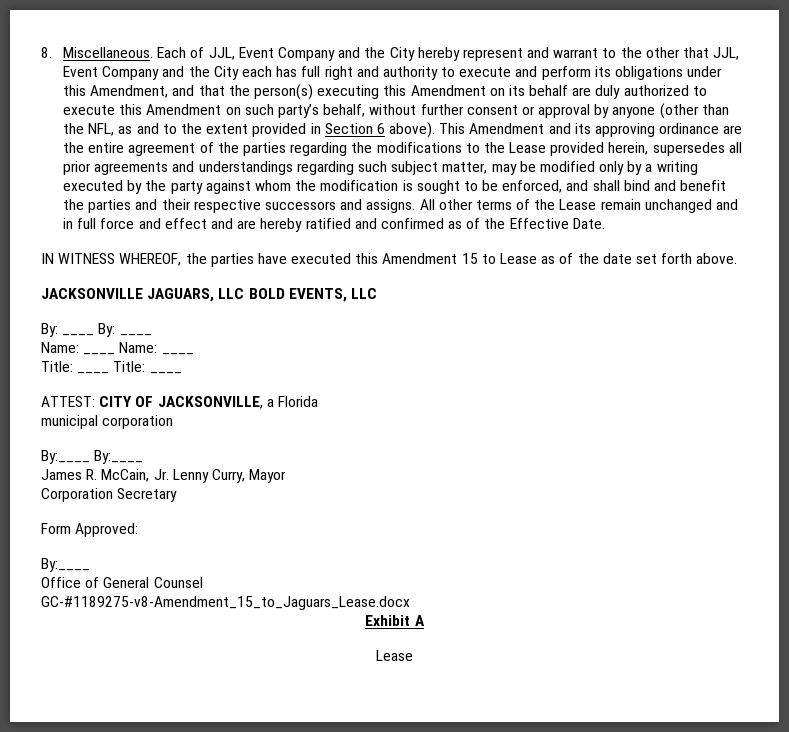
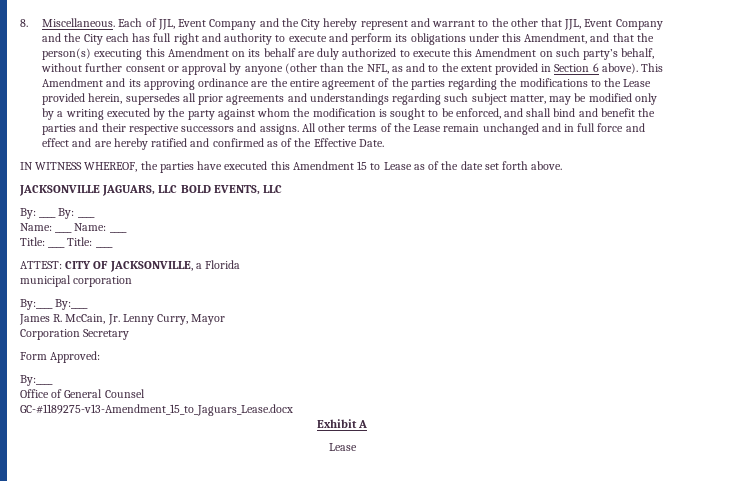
[41,596,410,610] GC-#1189275-v8-Amendment_15_to_Jaguars_Lease.docx -> [20,404,293,416] GC-#1189275-v13-Amendment_15_to_Jaguars_Lease.docx

